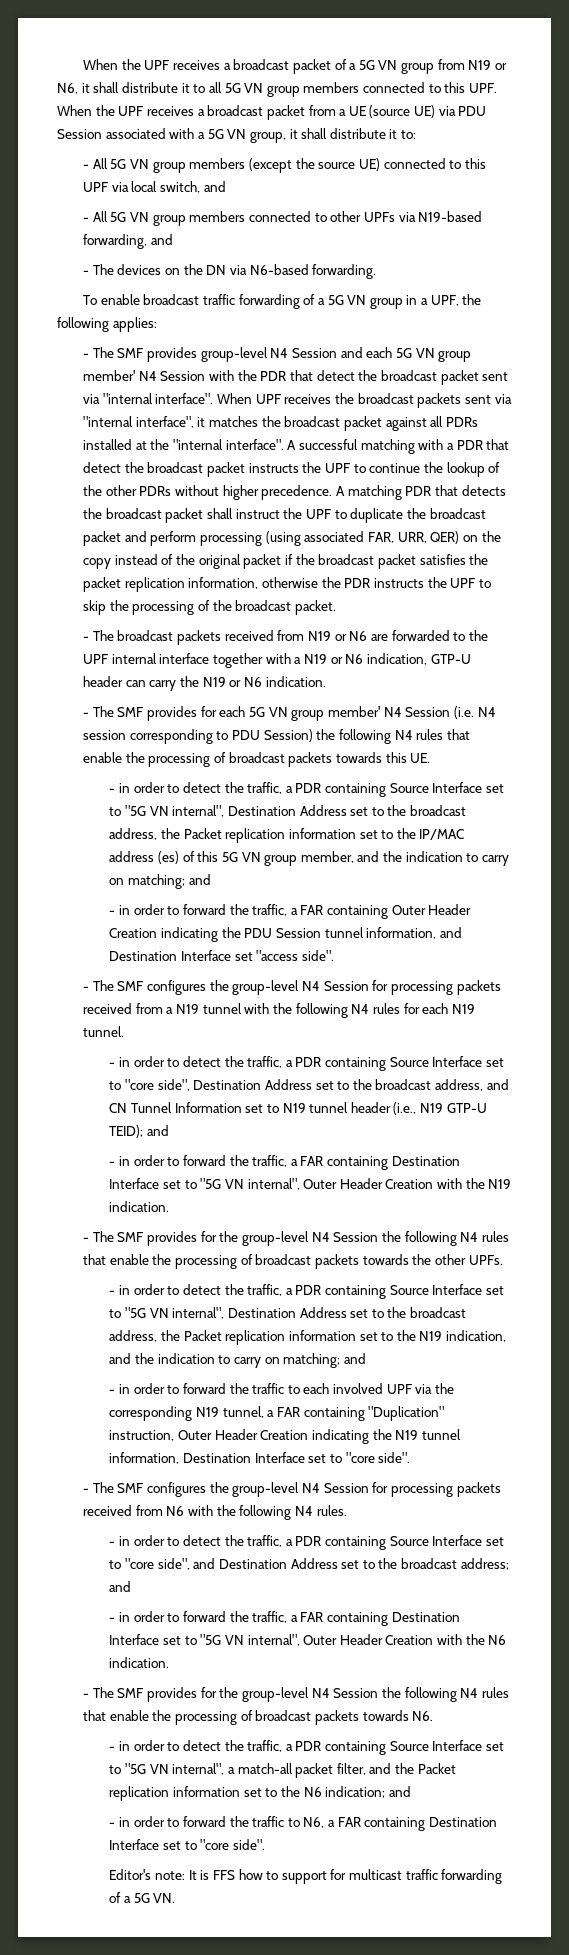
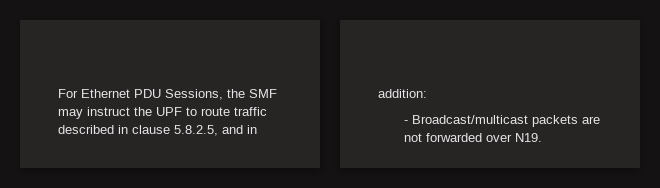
[83,59,508,74] [57,82,498,97] [57,105,487,120] [57,128,417,143] [83,158,486,173] [83,181,226,193] [83,211,483,226] [83,234,173,249] [83,264,377,279] [83,294,482,309] [57,317,157,332] [83,347,472,362] [83,370,509,385] [83,393,512,408] [83,416,478,431] [83,439,510,454] [83,462,501,477] [83,485,506,500] [83,508,486,523] [83,531,501,546] [83,554,489,569] [83,577,491,592] [83,600,337,615] [83,630,488,645] [83,653,471,668] [83,676,326,691] [83,706,496,721] [83,729,470,744] [83,752,431,767] [109,782,505,797] [109,805,467,817] [109,828,465,843] [109,851,510,866] [109,874,211,889] [109,904,472,919] [109,927,462,942] [109,950,334,961] [83,980,501,995] [83,1003,475,1018] [83,1026,125,1037] [109,1056,505,1071] [109,1079,509,1091] [109,1102,487,1115] [109,1125,169,1138] [109,1155,460,1170] [109,1178,512,1190] [109,1201,170,1212] [83,1231,509,1246] [83,1254,503,1269] [109,1284,505,1299] [109,1307,467,1319] [109,1330,507,1345] [109,1353,366,1368] [109,1383,455,1394] [109,1406,445,1421] [109,1429,461,1444] [109,1452,411,1464] [83,1482,501,1497] [83,1505,347,1520] [109,1535,505,1550] [109,1558,509,1570] [109,1581,132,1592] [109,1611,460,1626] [109,1634,507,1646] [109,1657,170,1668] [83,1687,509,1702] [83,1710,434,1725] [109,1740,505,1755] [109,1763,456,1778] [109,1786,411,1801] [109,1816,498,1831] [109,1839,265,1850] [109,1869,503,1884] [109,1892,176,1903] When the UPF receives a broadcast packet of a 5G VN group from N19 or N6, it shall distribute it to all 5G VN group members connected to this UPF. When the UPF receives a broadcast packet from a UE (source UE) via PDU Session associated with a 5G VN group, it shall distribute it to: // - All 5G VN group members (except the source UE) connected to this UPF via local switch, and // - All 5G VN group members connected to other UPFs via N19-based forwarding, and // - The devices on the DN via N6-based forwarding. // To enable broadcast traffic forwarding of a 5G VN group in a UPF, the following applies: // - The SMF provides group-level N4 Session and each 5G VN group member' N4 Session with the PDR that detect the broadcast packet sent via "internal interface". When UPF receives the broadcast packets sent via "internal interface", it matches the broadcast packet against all PDRs installed at the "internal interface". A successful matching with a PDR that detect the broadcast packet instructs the UPF to continue the lookup of the other PDRs without higher precedence. A matching PDR that detects the broadcast packet shall instruct the UPF to duplicate the broadcast packet and perform processing (using associated FAR, URR, QER) on the copy instead of the original packet if the broadcast packet satisfies the packet replication information, otherwise the PDR instructs the UPF to skip the processing of the broadcast packet. // - The broadcast packets received from N19 or N6 are forwarded to the UPF internal interface together with a N19 or N6 indication, GTP-U header can carry the N19 or N6 indication. // - The SMF provides for each 5G VN group member' N4 Session (i.e. N4 session corresponding to PDU Session) the following N4 rules that enable the processing of broadcast packets towards this UE. // - in order to detect the traffic, a PDR containing Source Interface set to "5G VN internal", Destination Address set to the broadcast address, the Packet replication information set to the IP/MAC address (es) of this 5G VN group member, and the indication to carry on matching; and // - in order to forward the traffic, a FAR containing Outer Header Creation indicating the PDU Session tunnel information, and Destination Interface set "access side". // - The SMF configures the group-level N4 Session for processing packets received from a N19 tunnel with the following N4 rules for each N19 tunnel. // - in order to detect the traffic, a PDR containing Source Interface set to "core side", Destination Address set to the broadcast address, and CN Tunnel Information set to N19 tunnel header (i.e., N19 GTP-U TEID); and // - in order to forward the traffic, a FAR containing Destination Interface set to "5G VN internal", Outer Header Creation with the N19 indication. // - The SMF provides for the group-level N4 Session the following N4 rules that enable the processing of broadcast packets towards the other UPFs. // - in order to detect the traffic, a PDR containing Source Interface set to "5G VN internal", Destination Address set to the broadcast address, the Packet replication information set to the N19 indication, and the indication to carry on matching; and // - in order to forward the traffic to each involved UPF via the corresponding N19 tunnel, a FAR containing "Duplication" instruction, Outer Header Creation indicating the N19 tunnel information, Destination Interface set to "core side". // - The SMF configures the group-level N4 Session for processing packets received from N6 with the following N4 rules. // - in order to detect the traffic, a PDR containing Source Interface set to "core side", and Destination Address set to the broadcast address; and // - in order to forward the traffic, a FAR containing Destination Interface set to "5G VN internal", Outer Header Creation with the N6 indication. // - The SMF provides for the group-level N4 Session the following N4 rules that enable the processing of broadcast packets towards N6. // - in order to detect the traffic, a PDR containing Source Interface set to "5G VN internal", a match-all packet filter, and the Packet replication information set to the N6 indication; and // - in order to forward the traffic to N6, a FAR containing Destination Interface set to "core side". // Editor's note: It is FFS how to support for multicast traffic forwarding of a 5G VN. -> [58,89,277,100] [58,107,267,119] [58,125,257,136] [378,89,427,98] [403,115,600,127] [403,133,542,142] For Ethernet PDU Sessions, the SMF may instruct the UPF to route traffic described in clause 5.8.2.5, and in addition: // - Broadcast/multicast packets are not forwarded over N19.

